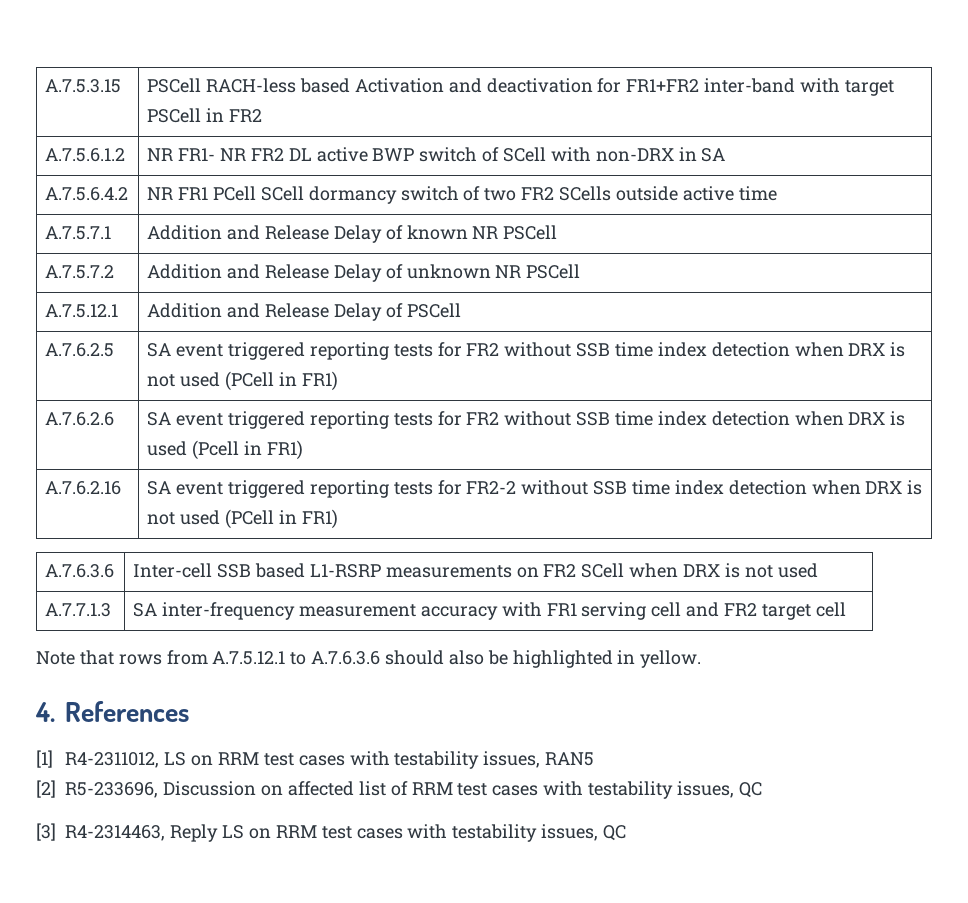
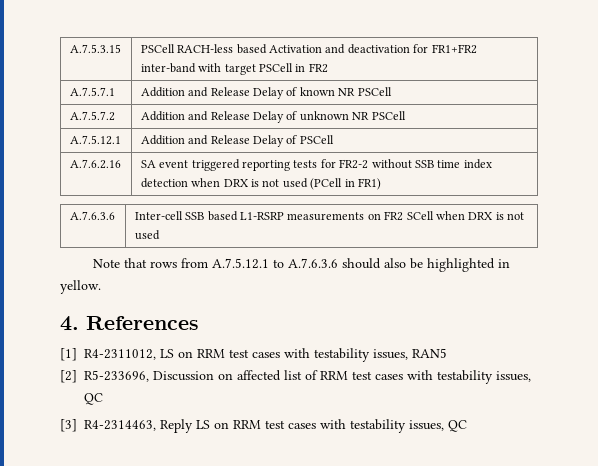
[45,148,126,162] [147,147,726,162] [45,187,129,201] [147,186,777,204] // A.7.5.6.1.2 | NR FR1- NR FR2 DL active BWP switch of SCell with non-DRX in SA // A.7.5.6.4.2 | NR FR1 PCell SCell dormancy switch of two FR2 SCells outside active time -> (328, 68) none
[45,343,115,357] [147,342,906,360] [147,371,338,391] [45,412,115,426] [147,411,906,429] [147,440,303,460] // A.7.6.2.5 | SA event triggered reporting tests for FR2 without SSB time index detection when DRX is not used (PCell in FR1) // A.7.6.2.6 | SA event triggered reporting tests for FR2 without SSB time index detection when DRX is used (Pcell in FR1) -> (334, 139) none
[45,603,112,617] [133,602,846,620] // A.7.7.1.3 | SA inter-frequency measurement accuracy with FR1 serving cell and FR2 target cell -> (160, 235) none

